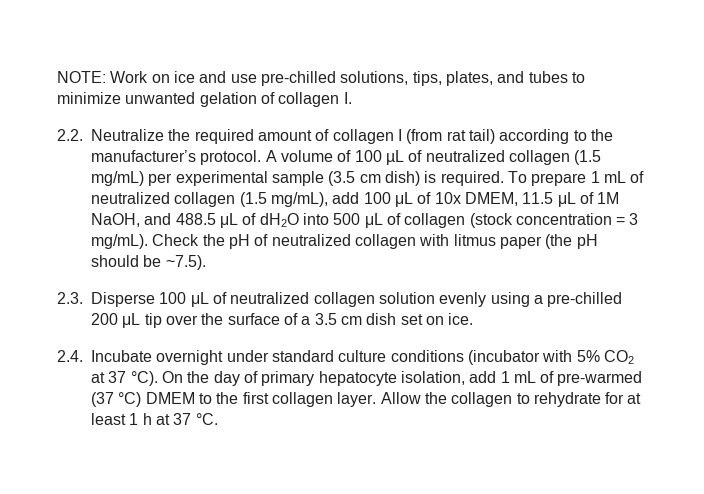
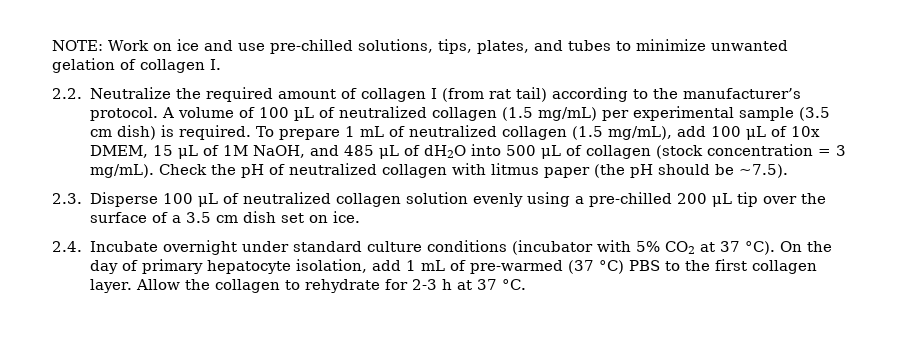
[522,192,554,204] 11.5 -> [152,145,173,156] 15
[175,213,216,225] 488.5 -> [343,145,374,156] 485
[145,392,195,404] DMEM -> [628,260,660,271] PBS
[627,393,642,404] [91,413,139,425] at least 1 -> [412,279,438,290] 2-3

